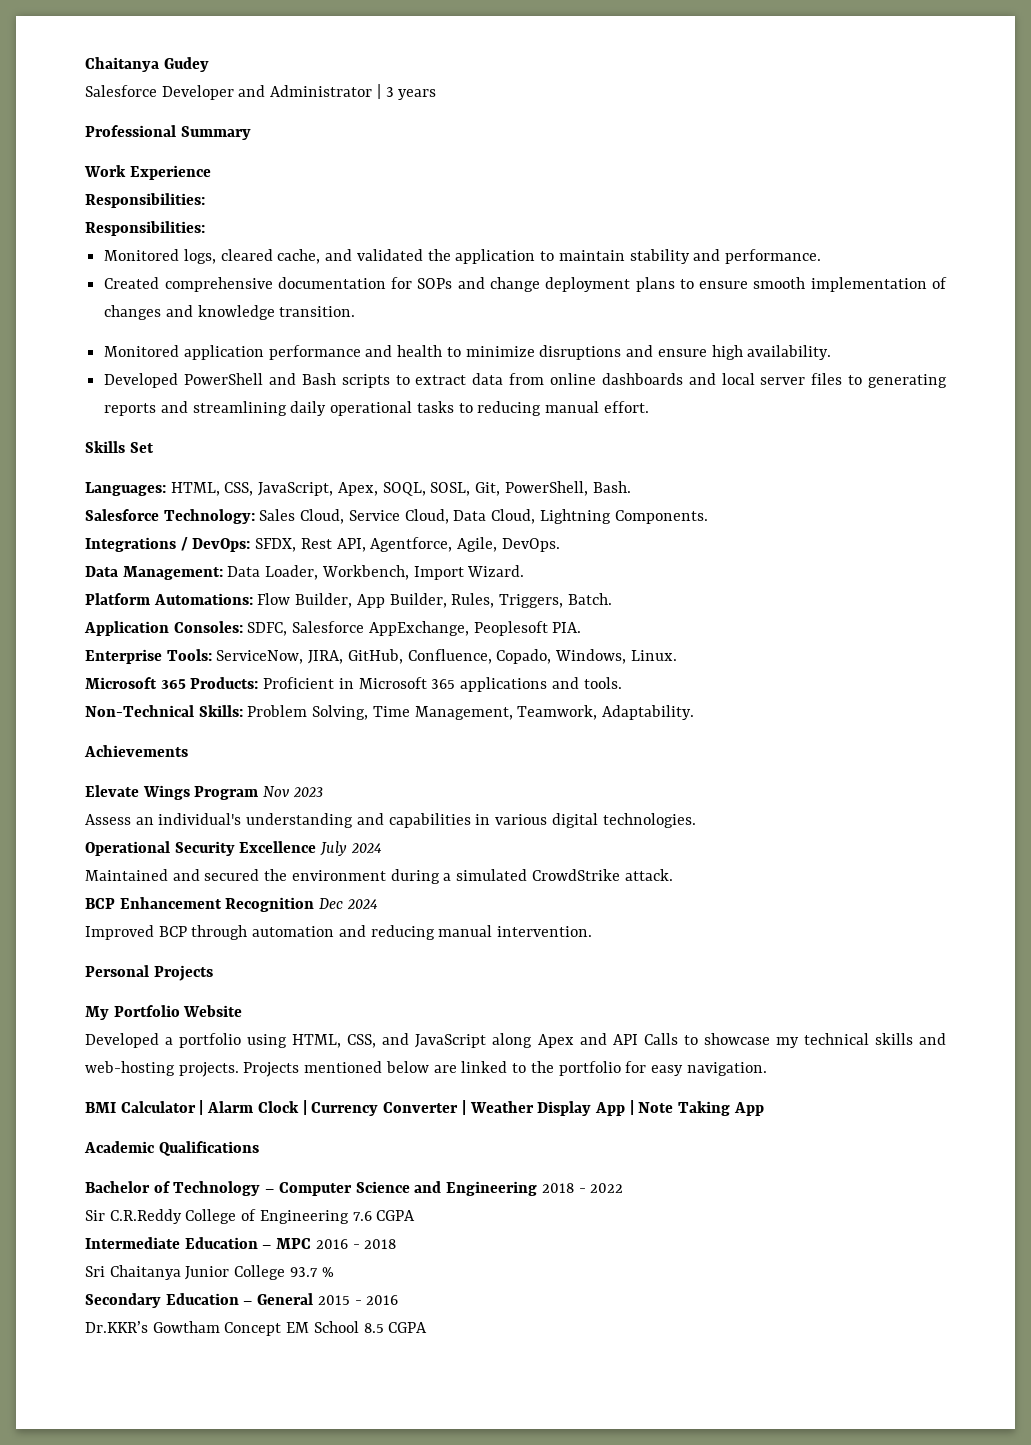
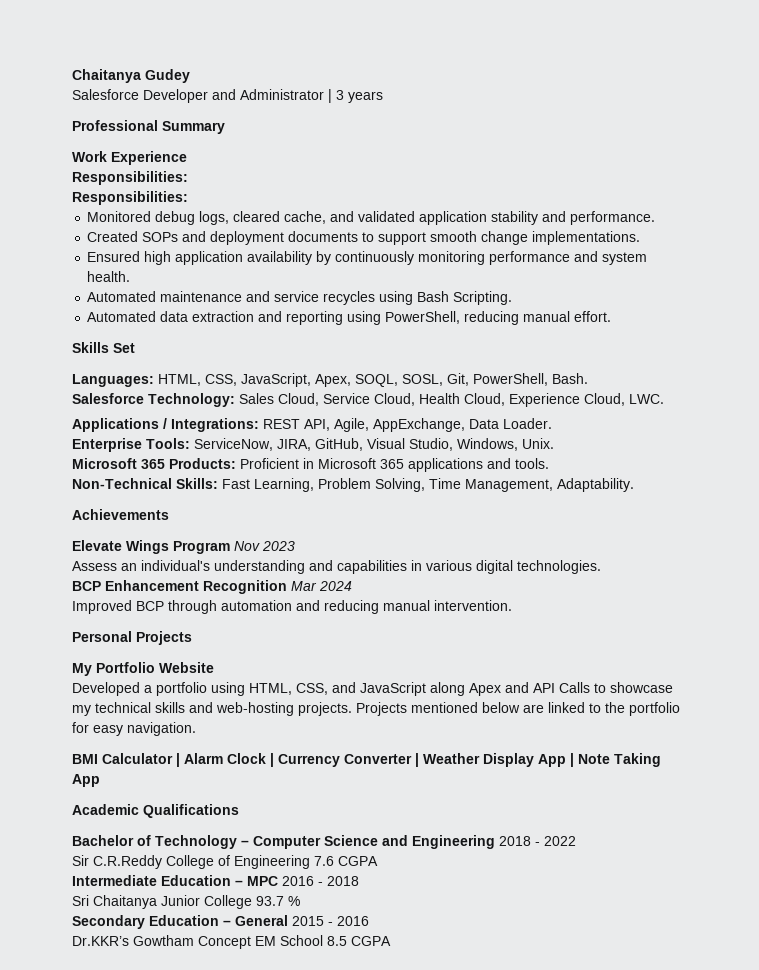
(180, 255) none -> [155,211,196,225] debug
[427,249,625,264] the application to maintain -> [419,211,488,225] application
[164,277,948,292] [104,305,356,320] [104,345,832,360] [104,373,947,388] [104,401,473,416] comprehensive documentation for SOPs and change deployment plans to ensure smooth implementation of changes and knowledge transition. // Monitored application performance and health to minimize disruptions and ensure high availability. // Developed PowerShell and Bash scripts to extract data from online dashboards and local server files to generating reports and streamlining daily operational tasks to -> [142,231,641,245] [87,251,648,265] [87,271,131,282] [87,291,513,305] [87,311,461,325] SOPs and deployment documents to support smooth change implementations. // Ensured high application availability by continuously monitoring performance and system health. // Automated maintenance and service recycles using Bash Scripting. // Automated data extraction and reporting using PowerShell,
[453,509,708,524] [85,537,560,552] [85,565,525,580] [85,593,612,608] [84,621,582,636] Data Cloud, Lightning Components. // Integrations / DevOps: SFDX, Rest API, Agentforce, Agile, DevOps. // Data Management: Data Loader, Workbench, Import Wizard. // Platform Automations: Flow Builder, App Builder, Rules, Triggers, Batch. // Application Consoles: SDFC, Salesforce AppExchange, Peoplesoft PIA. -> [419,393,664,407] [72,418,552,432] Health Cloud, Experience Cloud, LWC. // Applications / Integrations: REST API, Agile, AppExchange, Data Loader.
[407,649,677,664] Confluence, Copado, Windows, Linux. -> [367,438,554,451] Visual Studio, Windows, Unix.
(243, 711) none -> [222,478,314,492] Fast Learning,
[517,705,598,720] Teamwork, -> (553, 485) none
[85,841,382,856] [85,869,673,884] // Operational Security Excellence July 2024 // Maintained and secured the environment during a simulated CrowdStrike attack. -> (601, 567) none
[319,898,344,909] Dec -> [291,581,317,591] Mar

